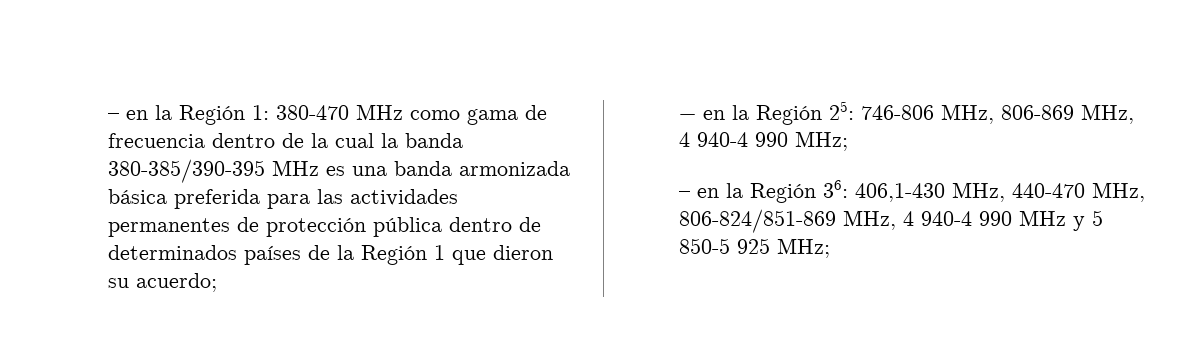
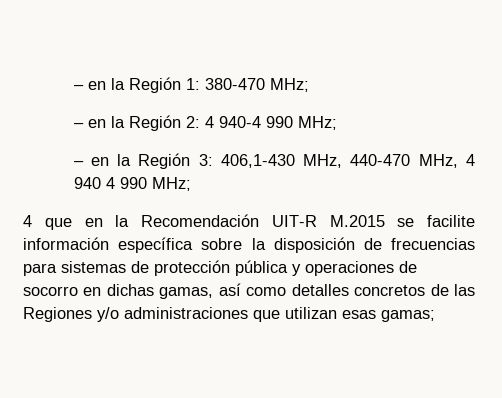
[355,104,547,125] [107,133,463,148] [107,159,570,183] [107,189,458,209] [107,217,541,237] [107,245,553,265] [107,273,217,292] [678,101,1134,125] MHz como gama de frecuencia dentro de la cual la banda 380-385/390-395 MHz es una banda armonizada básica preferida para las actividades permanentes de protección pública dentro de determinados países de la Región 1 que dieron su acuerdo; // − en la Región 25: 746-806 MHz, 806-869 MHz, -> [269,78,309,92] [73,115,200,131] MHz; // – en la Región 2:
[822,180,848,198] 36: -> [198,154,213,166] 3:
[678,209,1103,233] [678,238,830,258] 806-824/851-869 MHz, 4 940-4 990 MHz y 5 850-5 925 MHz; -> [466,154,475,166] [73,177,191,191] [23,214,475,230] [23,237,475,253] [23,260,417,276] [23,283,476,299] [23,307,435,322] 4 940 4 990 MHz; // 4 que en la Recomendación UIT-R M.2015 se facilite información específica sobre la disposición de frecuencias para sistemas de protección pública y operaciones de socorro en dichas gamas, así como detalles concretos de las Regiones y/o administraciones que utilizan esas gamas;

